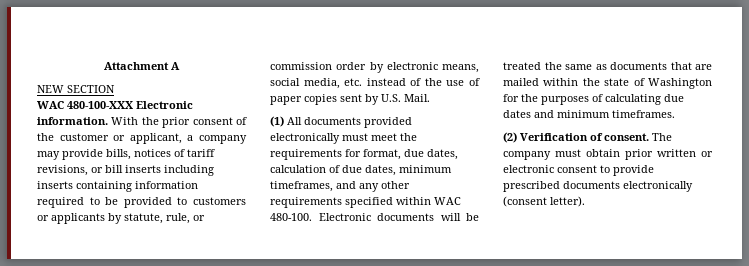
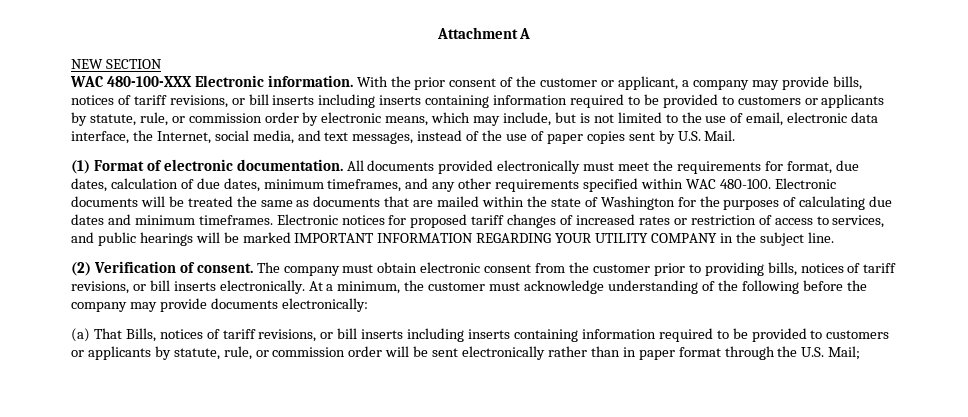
[270,78,363,89] social media, etc. -> [431,112,879,126] [71,130,414,144] which may include, but is not limited to the use of email, electronic data interface, the Internet, social media, and text messages,
(284, 121) none -> [93,159,343,171] Format of electronic documentation.
(675, 114) none -> [276,214,885,228] [71,232,834,246] Electronic notices for proposed tariff changes of increased rates or restriction of access to services, and public hearings will be marked IMPORTANT INFORMATION REGARDING YOUR UTILITY COMPANY in the subject line.
[625,149,713,160] [503,165,654,176] [503,181,693,192] [503,196,585,207] prior written or electronic consent to provide prescribed documents electronically (consent letter). -> [420,262,897,276] [71,280,867,294] [71,298,368,312] [71,328,890,342] [71,346,861,360] electronic consent from the customer prior to providing bills, notices of tariff revisions, or bill inserts electronically. At a minimum, the customer must acknowledge understanding of the following before the company may provide documents electronically: // (a) That Bills, notices of tariff revisions, or bill inserts including inserts containing information required to be provided to customers or applicants by statute, rule, or commission order will be sent electronically rather than in paper format through the U.S. Mail;

